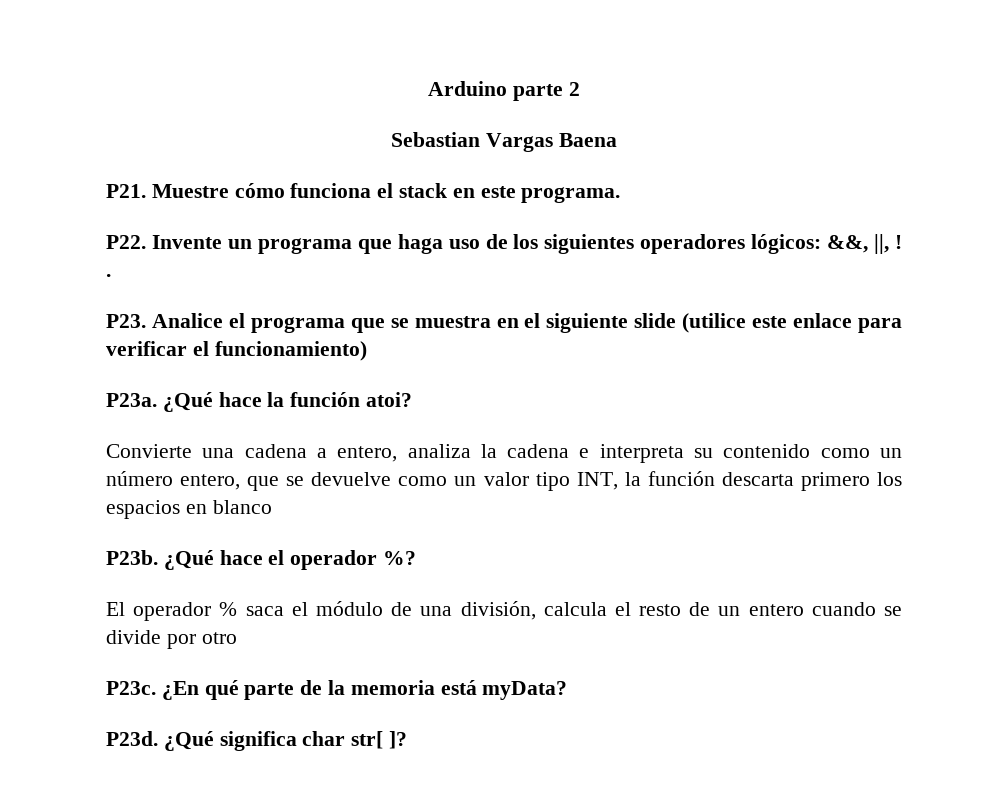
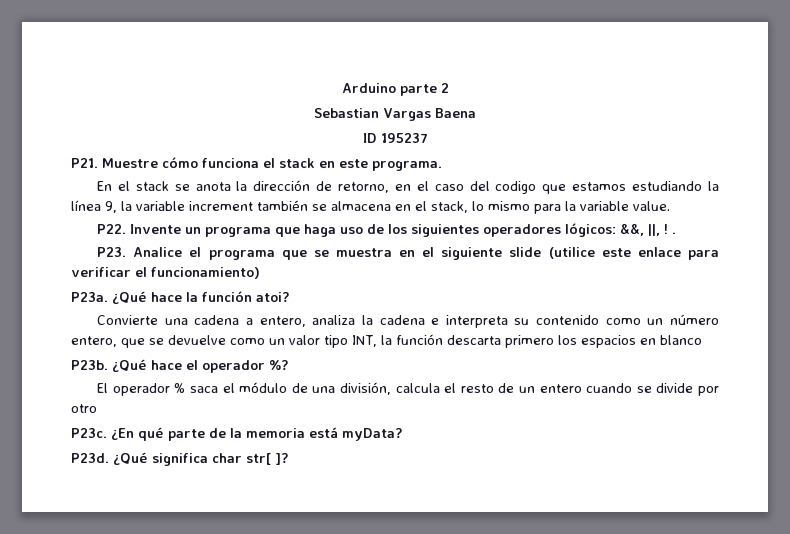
(617, 140) none -> [362,133,428,143] // ID 195237
(621, 195) none -> [97,180,719,194] [71,200,670,214] // En el stack se anota la dirección de retorno, en el caso del codigo que estamos estudiando la línea 9, la variable increment también se almacena en el stack, lo mismo para la variable value.

